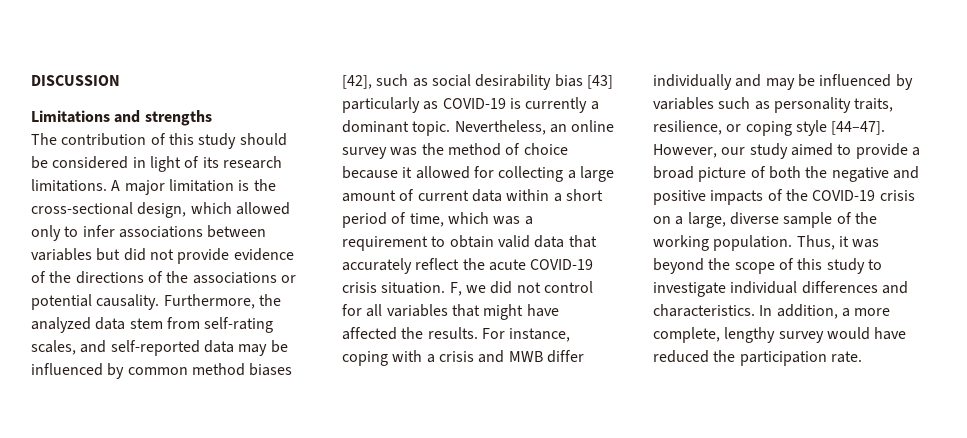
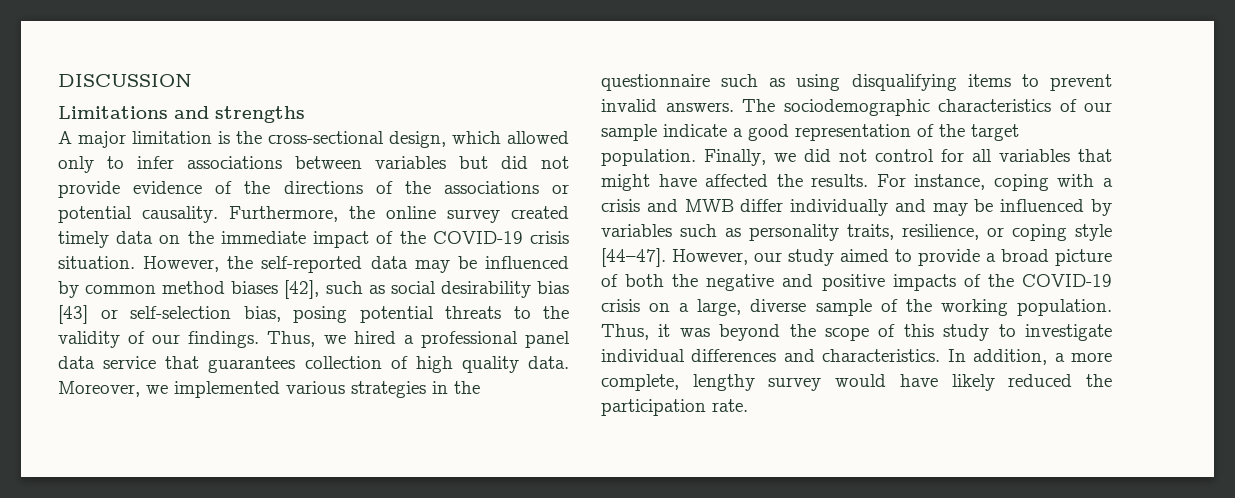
[31,133,287,149] [31,156,282,172] [31,179,107,192] The contribution of this study should be considered in light of its research limitations. -> (305, 114) none
[31,317,274,333] [31,340,107,355] analyzed data stem from self-rating scales, and -> [386,206,569,223] [58,231,569,248] [58,256,254,272] online survey created timely data on the immediate impact of the COVID-19 crisis situation. However, the
[342,97,599,113] [342,120,615,136] [342,143,568,159] [342,166,614,182] [342,189,603,202] [342,212,533,228] [342,235,597,251] [342,258,594,274] [342,282,462,296] particularly as COVID-19 is currently a dominant topic. Nevertheless, an online survey was the method of choice because it allowed for collecting a large amount of current data within a short period of time, which was a requirement to obtain valid data that accurately reflect the acute COVID-19 crisis situation. F, -> [100,306,569,323] [58,331,570,348] [58,356,569,373] [58,381,480,398] [601,74,1112,91] [601,99,1112,116] [601,124,1019,141] [601,149,766,166] or self-selection bias, posing potential threats to the validity of our findings. Thus, we hired a professional panel data service that guarantees collection of high quality data. Moreover, we implemented various strategies in the questionnaire such as using disqualifying items to prevent invalid answers. The sociodemographic characteristics of our sample indicate a good representation of the target population. Finally,
(907, 333) none -> [951,374,995,391] likely

